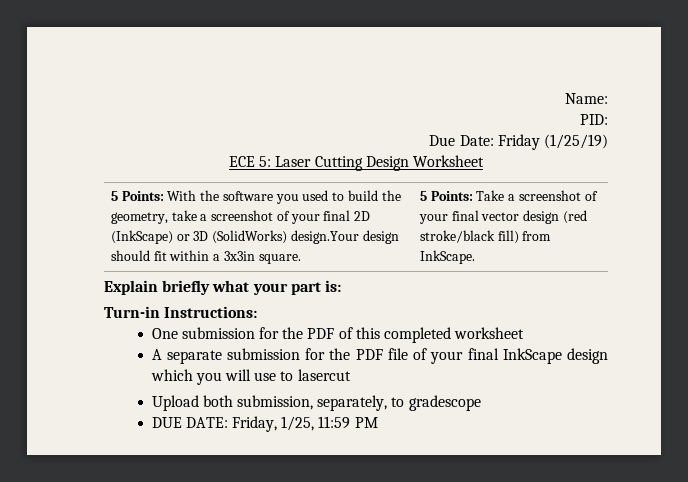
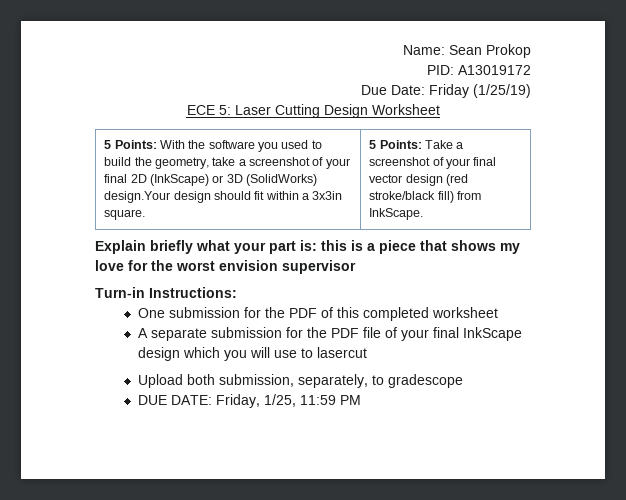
(608, 98) none -> [449,44,531,58] Sean Prokop
(608, 119) none -> [458,65,531,75] A13019172
(341, 286) none -> [321,240,520,254] [95,260,356,274] this is a piece that shows my love for the worst envision supervisor

